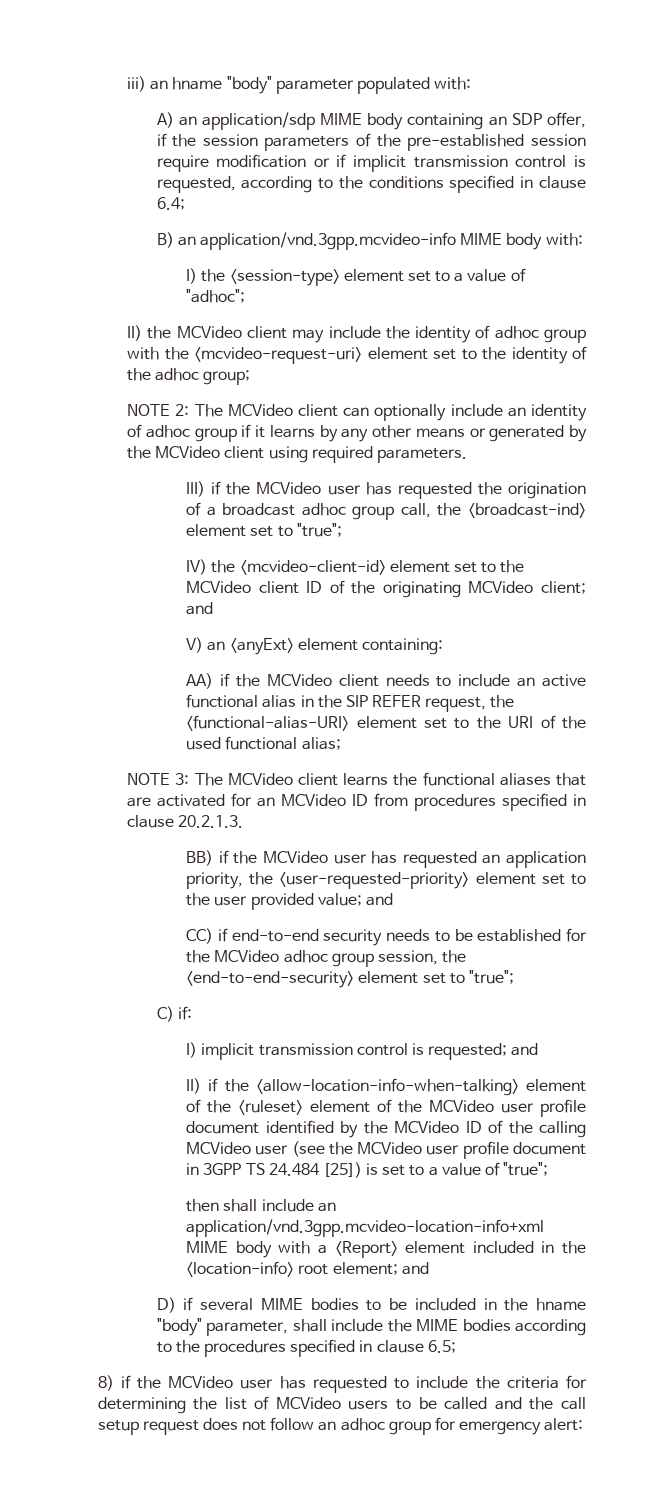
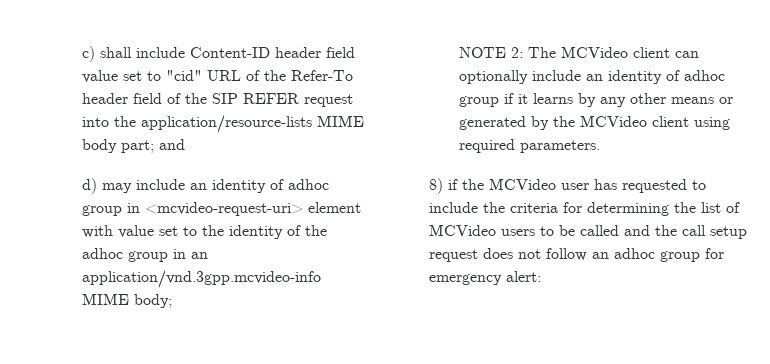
[127,76,472,94] [156,112,586,130] [156,133,586,151] [156,154,586,172] [156,175,587,193] [156,197,185,210] [156,232,583,250] [186,268,526,286] [186,289,246,303] [127,325,287,341] iii) an hname "body" parameter populated with: // A) an application/sdp MIME body containing an SDP offer, if the session parameters of the pre-established session require modification or if implicit transmission control is requested, according to the conditions specified in clause 6.4; // B) an application/vnd.3gpp.mcvideo-info MIME body with: // I) the <session-type> element set to a value of "adhoc"; // II) the MCVideo client -> [82,46,356,62] [82,70,354,83] [82,93,354,107] [82,115,365,133] [82,139,186,153] [82,178,98,194] c) shall include Content-ID header field value set to "cid" URL of the Refer-To header field of the SIP REFER request into the application/resource-lists MIME body part; and // d)
[385,325,586,343] [127,347,428,364] the identity of adhoc group with the <mcvideo-request-uri> element -> [190,179,330,193] [82,202,362,216] [82,225,155,238] an identity of adhoc group in <mcvideo-request-uri> element with value
[203,370,251,385] group; -> [128,249,209,262] [82,270,322,288] [82,293,173,308] group in an application/vnd.3gpp.mcvideo-info MIME body;
[186,481,586,499] [186,502,586,520] [186,523,342,537] [186,559,525,575] [186,580,586,598] [186,602,214,615] [186,637,443,655] [186,673,586,689] [186,694,515,712] [186,715,587,731] [186,736,341,750] [127,772,586,786] [127,793,586,811] [127,815,244,828] [186,850,586,868] [186,872,586,889] [186,893,393,910] [186,928,587,946] [186,950,467,967] [186,970,514,988] [156,1006,192,1022] [186,1042,539,1060] [186,1078,586,1096] [186,1099,586,1117] [186,1120,587,1138] [186,1141,586,1159] [186,1162,549,1178] [186,1199,336,1212] [186,1219,545,1237] [186,1241,586,1258] [186,1261,429,1277] [156,1297,586,1313] [156,1318,586,1336] [156,1339,456,1357] // III) if the MCVideo user has requested the origination of a broadcast adhoc group call, the <broadcast-ind> element set to "true"; // IV) the <mcvideo-client-id> element set to the MCVideo client ID of the originating MCVideo client; and // V) an <anyExt> element containing: // AA) if the MCVideo client needs to include an active functional alias in the SIP REFER request, the <functional-alias-URI> element set to the URI of the used functional alias; // NOTE 3: The MCVideo client learns the functional aliases that are activated for an MCVideo ID from procedures specified in clause 20.2.1.3. // BB) if the MCVideo user has requested an application priority, the <user-requested-priority> element set to the user provided value; and // CC) if end-to-end security needs to be established for the MCVideo adhoc group session, the <end-to-end-security> element set to "true"; // C) if: // I) implicit transmission control is requested; and // II) if the <allow-location-info-when-talking> element of the <ruleset> element of the MCVideo user profile document identified by the MCVideo ID of the calling MCVideo user (see the MCVideo user profile document in 3GPP TS 24.484 [25]) is set to a value of "true"; // then shall include an application/vnd.3gpp.mcvideo-location-info+xml MIME body with a <Report> element included in the <location-info> root element; and // D) if several MIME bodies to be included in the hname "body" parameter, shall include the MIME bodies according to the procedures specified in clause 6.5; -> (601, 146) none

